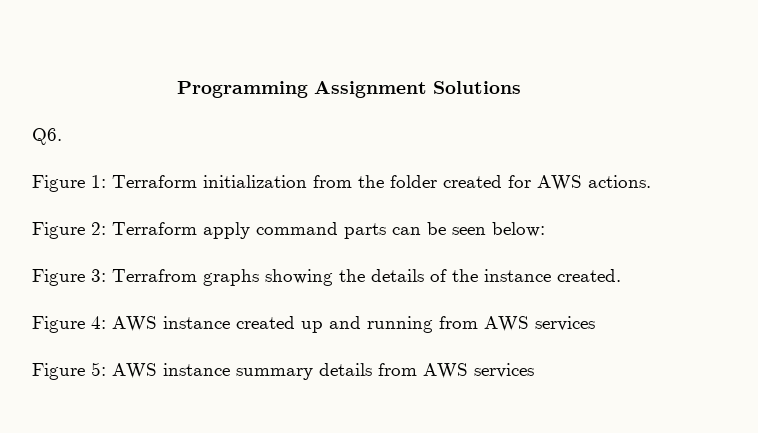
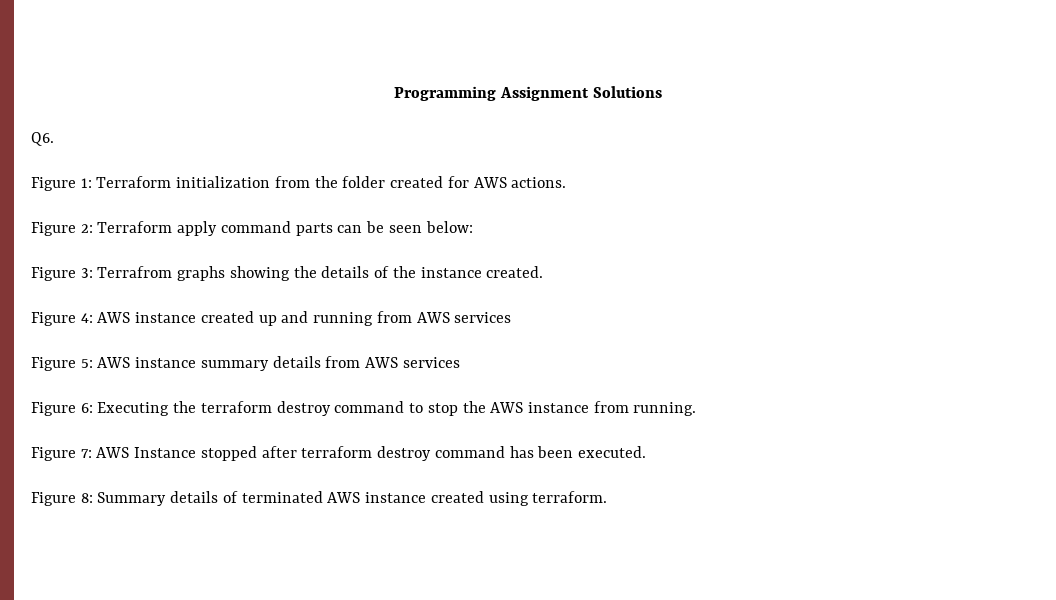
(534, 370) none -> [31,401,697,416] [31,446,646,461] [31,491,608,506] // Figure 6: Executing the terraform destroy command to stop the AWS instance from running. // Figure 7: AWS Instance stopped after terraform destroy command has been executed. // Figure 8: Summary details of terminated AWS instance created using terraform.

